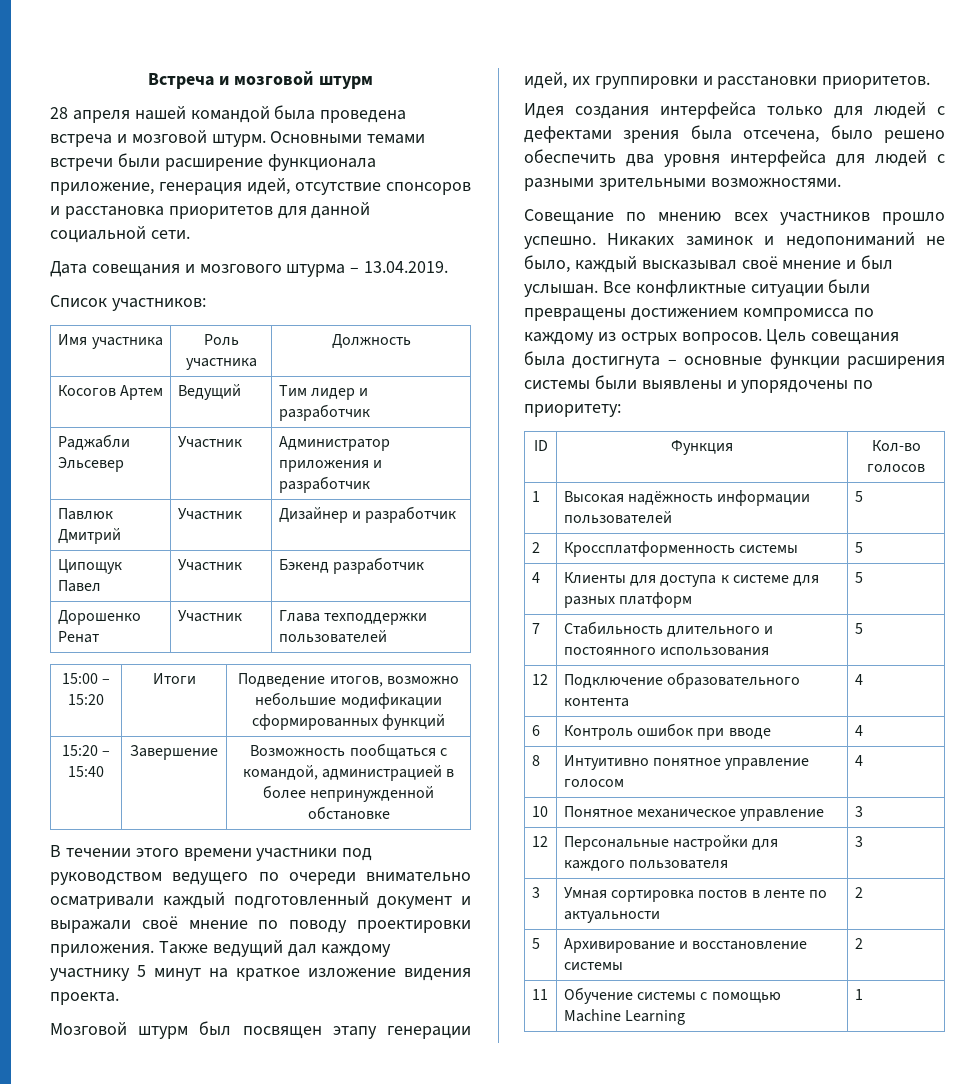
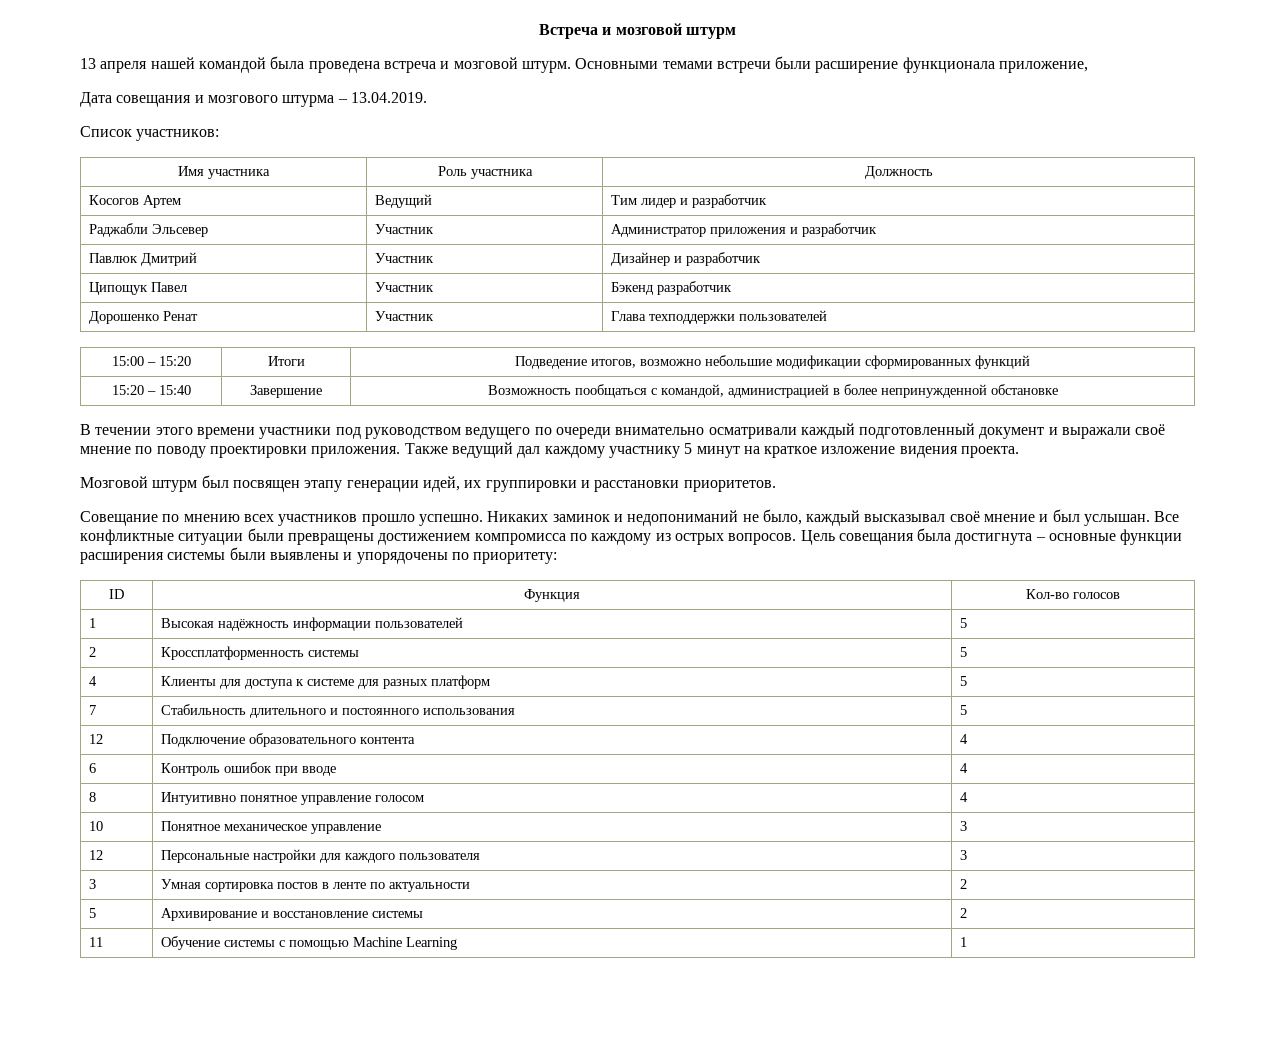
[50,107,68,119] 28 -> [80,58,96,69] 13
[159,178,471,195] [50,202,371,219] [50,226,190,243] генерация идей, отсутствие спонсоров и расстановка приоритетов для данной социальной сети. -> (1089, 67) none
[524,102,945,119] [524,125,945,143] [524,149,945,167] [524,178,841,191] // Идея создания интерфейса только для людей с дефектами зрения была отсечена, было решено обеспечить два уровня интерфейса для людей с разными зрительными возможностями. -> (776, 486) none

